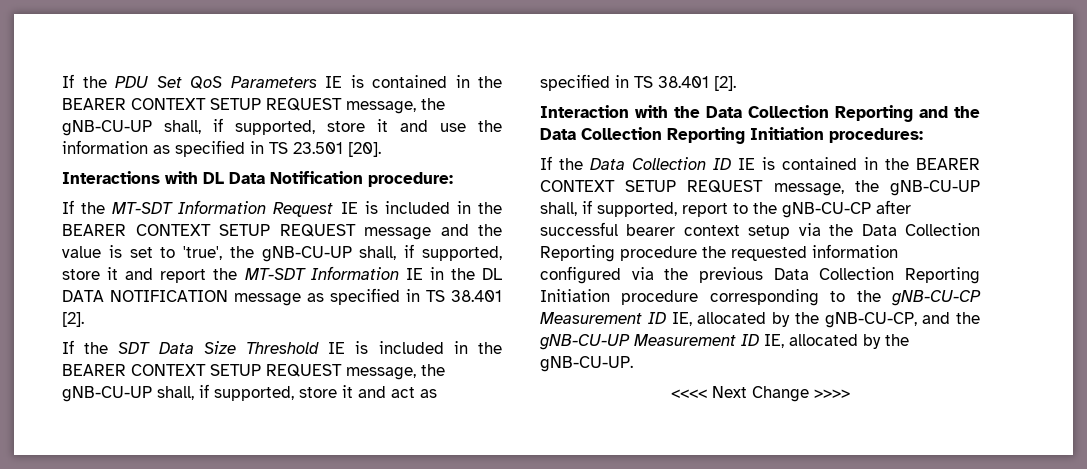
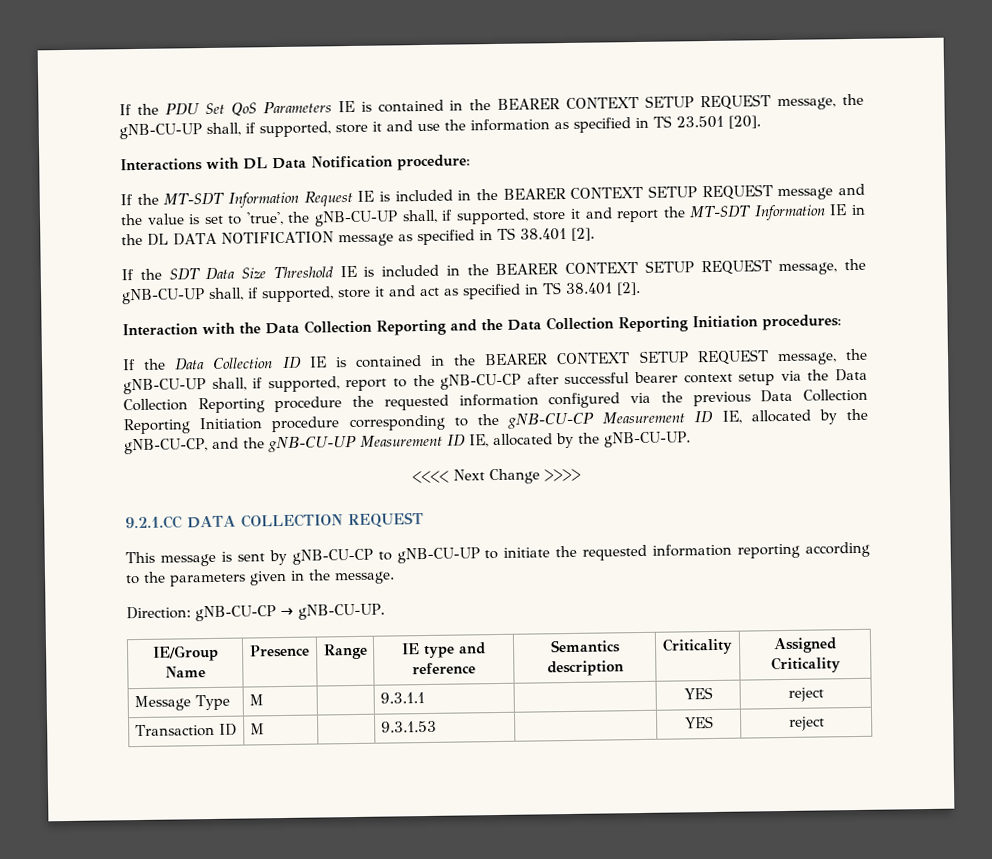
(850, 393) none -> [125,512,424,530] [125,541,871,567] [125,569,395,587] [126,603,385,622] [151,644,219,662] [165,666,206,678] [249,644,310,658] [322,643,368,660] [401,642,486,659] [412,662,476,675] [549,639,621,654] [546,660,624,677] [662,637,733,655] [773,637,837,654] [770,656,841,674] [133,694,230,712] [248,694,264,706] [379,692,425,704] [683,687,713,700] [787,687,824,702] [134,723,237,738] [249,723,265,735] [380,720,437,733] [684,715,714,729] [788,716,825,731] // 9.2.1.CC DATA COLLECTION REQUEST // This message is sent by gNB-CU-CP to gNB-CU-UP to initiate the requested information reporting according to the parameters given in the message. // Direction: gNB-CU-CP → gNB-CU-UP. // IE/Group Name | Presence | Range | IE type and reference | Semantics description | Criticality | Assigned Criticality // Message Type | M | | 9.3.1.1 | | YES | reject // Transaction ID | M | | 9.3.1.53 | | YES | reject

